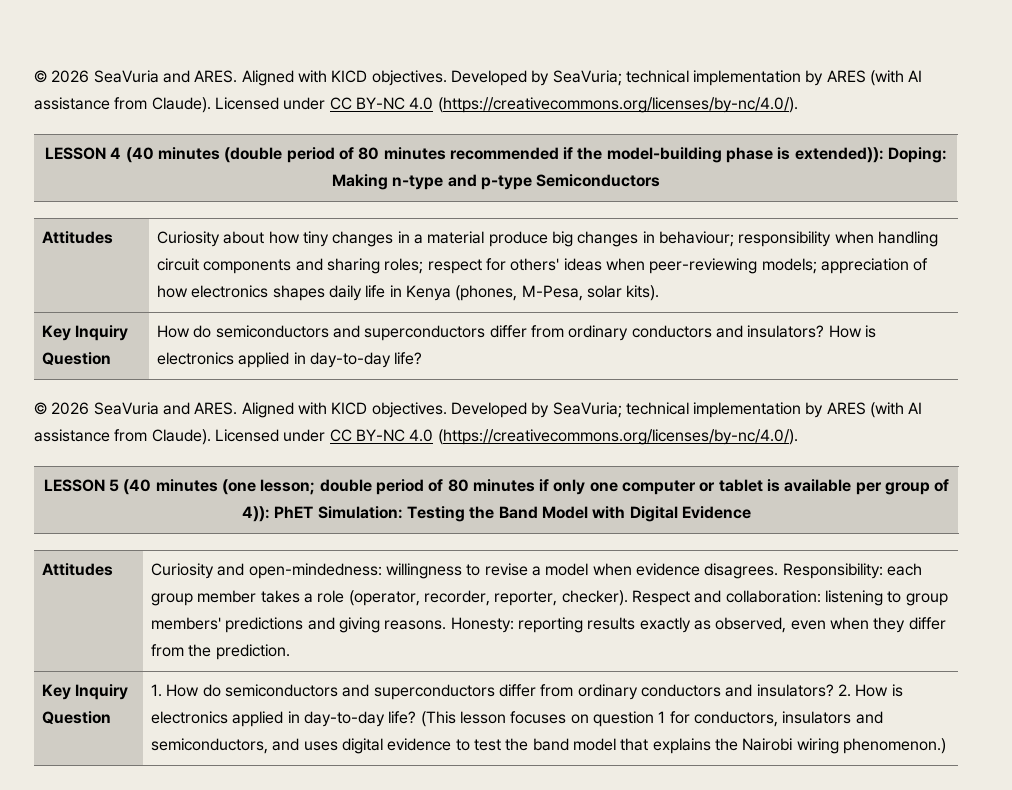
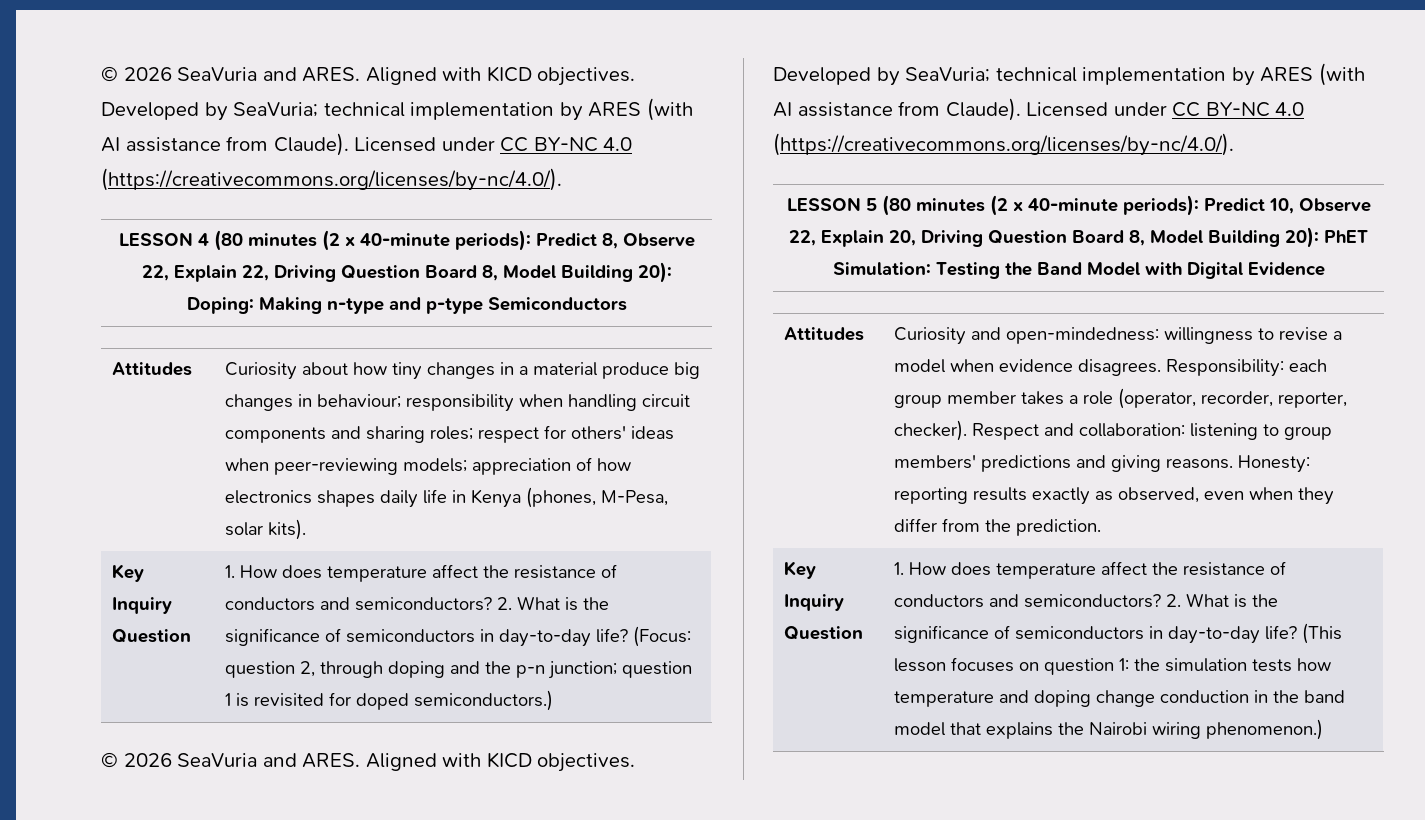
[125,147,884,163] (40 minutes (double period of 80 minutes recommended if the model-building phase is extended)): -> [213,230,695,251] [141,262,672,283] (80 minutes (2 x 40-minute periods): Predict 8, Observe 22, Explain 22, Driving Question Board 8, Model Building 20):
[157,325,876,341] [157,352,423,368] How do semiconductors and superconductors differ from ordinary conductors and insulators? How is electronics applied in day-to-day life? -> [224,564,617,582] [224,596,609,611] [224,626,691,647] [224,661,692,679] [224,690,553,711] 1. How does temperature affect the resistance of conductors and semiconductors? 2. What is the significance of semiconductors in day-to-day life? (Focus: question 2, through doping and the p-n junction; question 1 is revisited for doped semiconductors.)
[123,479,950,495] [242,506,271,522] (40 minutes (one lesson; double period of 80 minutes if only one computer or tablet is available per group of 4)): -> [881,195,1371,216] [789,227,1319,248] (80 minutes (2 x 40-minute periods): Predict 10, Observe 22, Explain 20, Driving Question Board 8, Model Building 20):
[202,684,903,700] [151,711,284,727] do semiconductors and superconductors differ from ordinary conductors and insulators? 2. How is electronics applied -> [950,561,1286,579] [893,593,1278,608] [893,625,1144,643] does temperature affect the resistance of conductors and semiconductors? 2. What is the significance of semiconductors
[658,711,883,727] [151,738,502,754] 1 for conductors, insulators and semiconductors, and uses digital evidence to test -> [1118,658,1331,672] [893,690,1268,707] 1: the simulation tests how temperature and doping change conduction in

